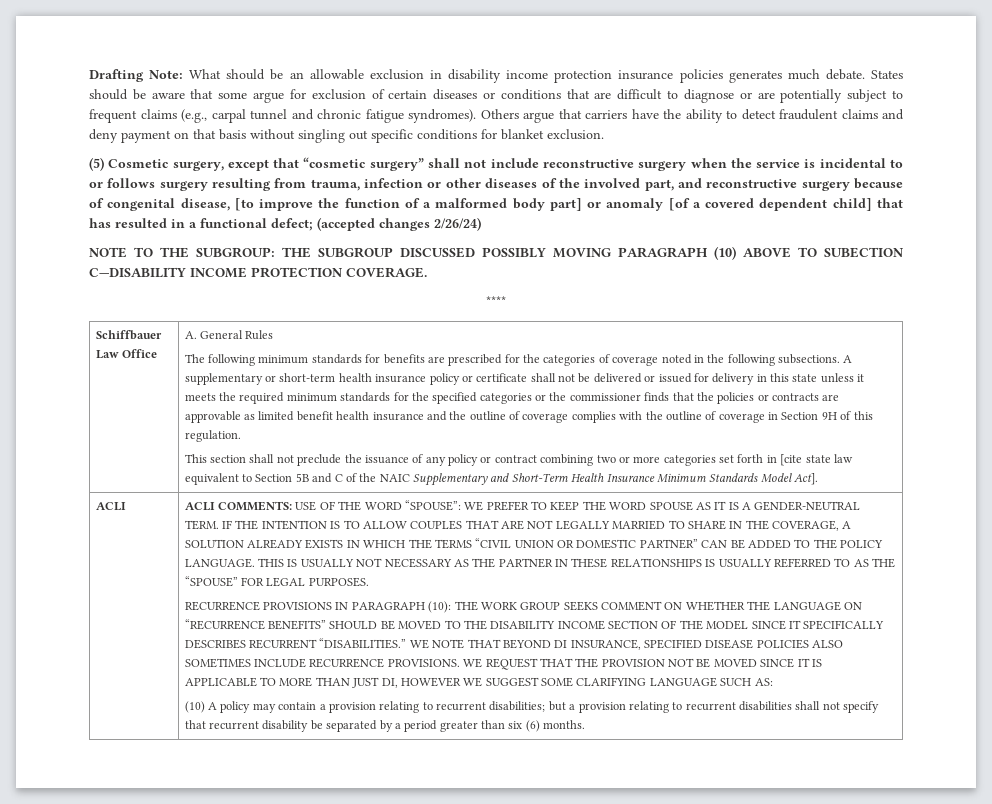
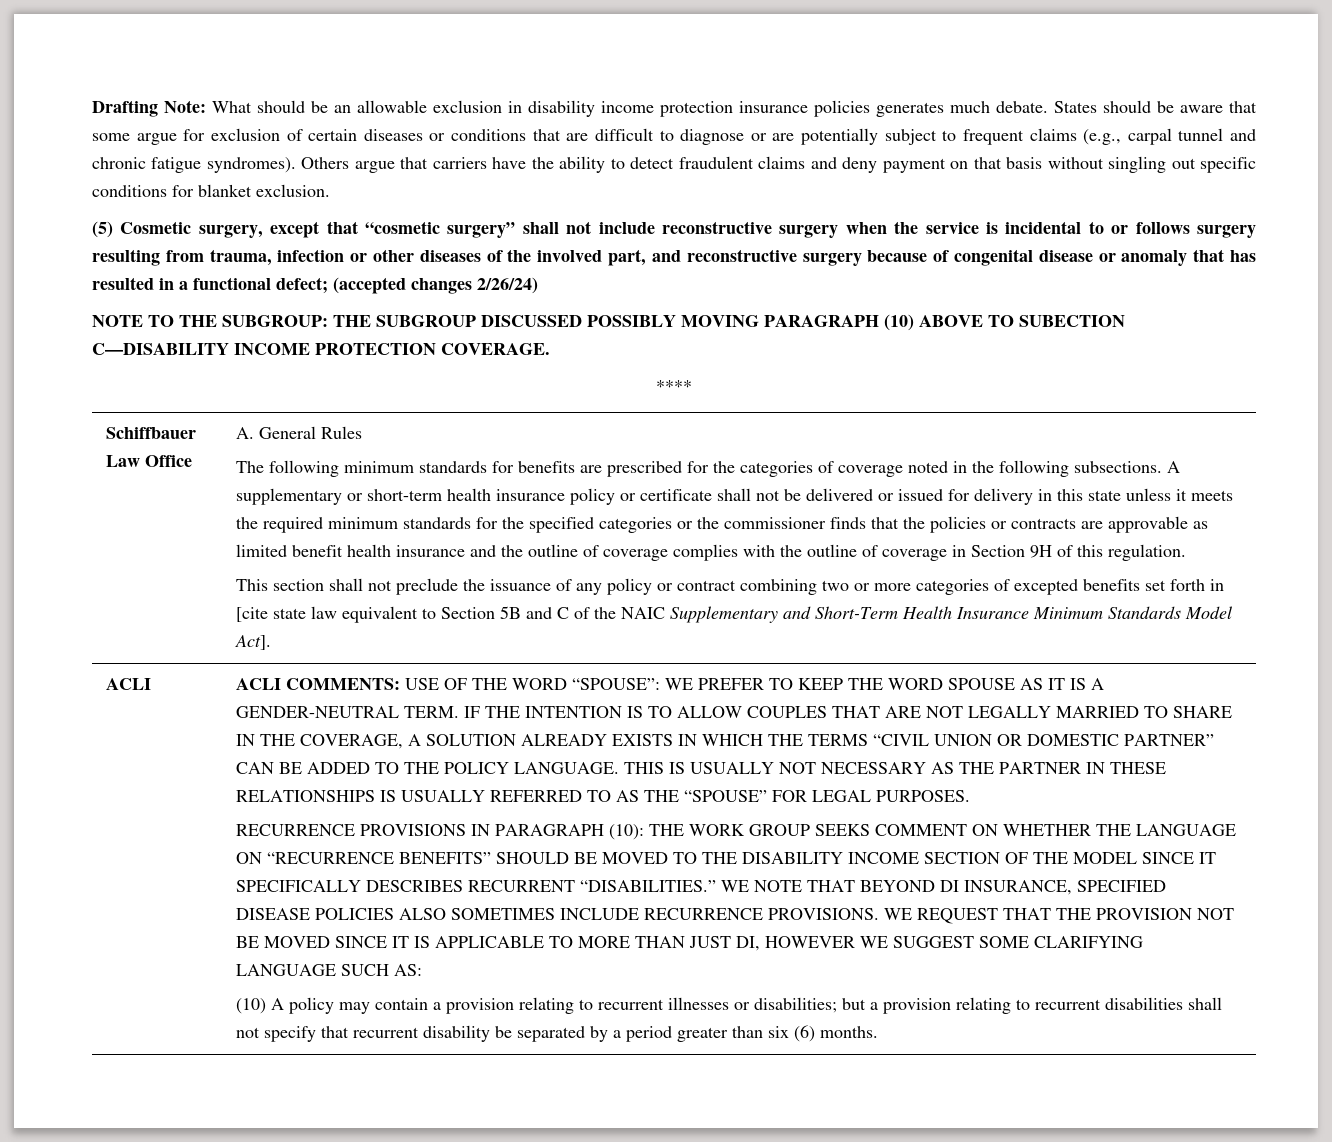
[180,198,872,211] disease, [to improve the function of a malformed body part] or anomaly [of a covered dependent child] -> [1038,250,1188,266] disease or anomaly
(716, 460) none -> [993,579,1140,595] of excepted benefits
(487, 706) none -> [667,997,750,1010] illnesses or

